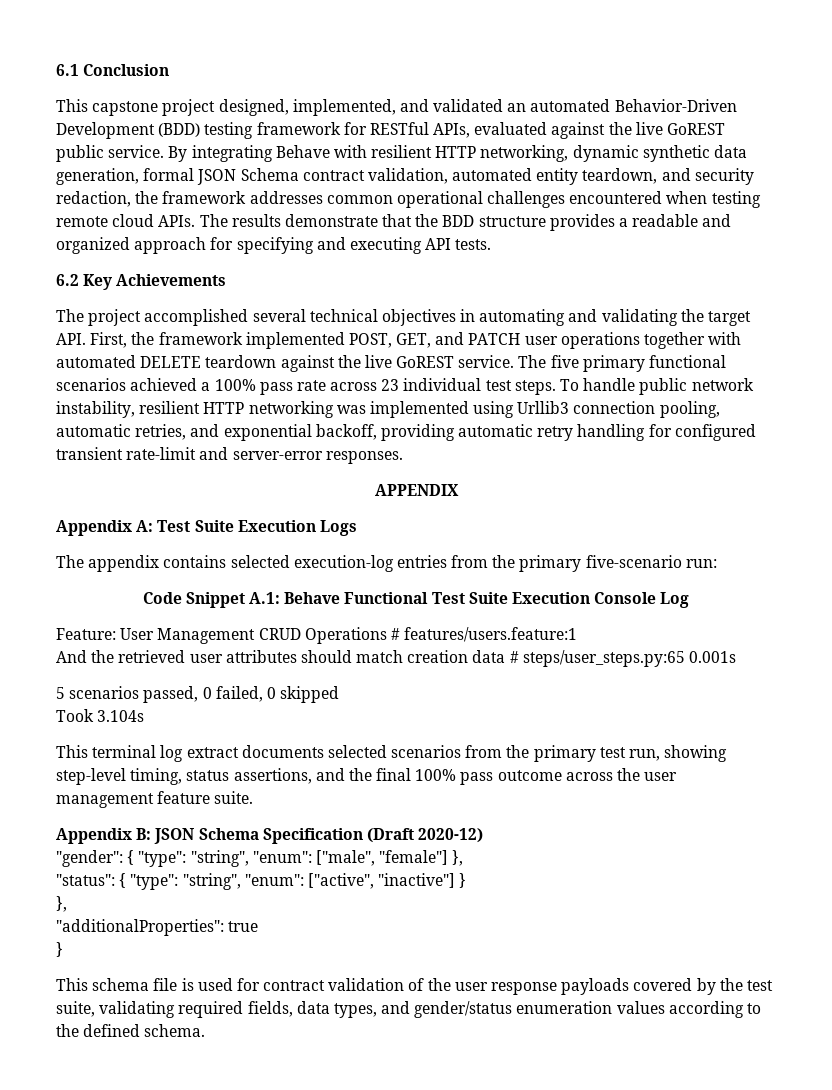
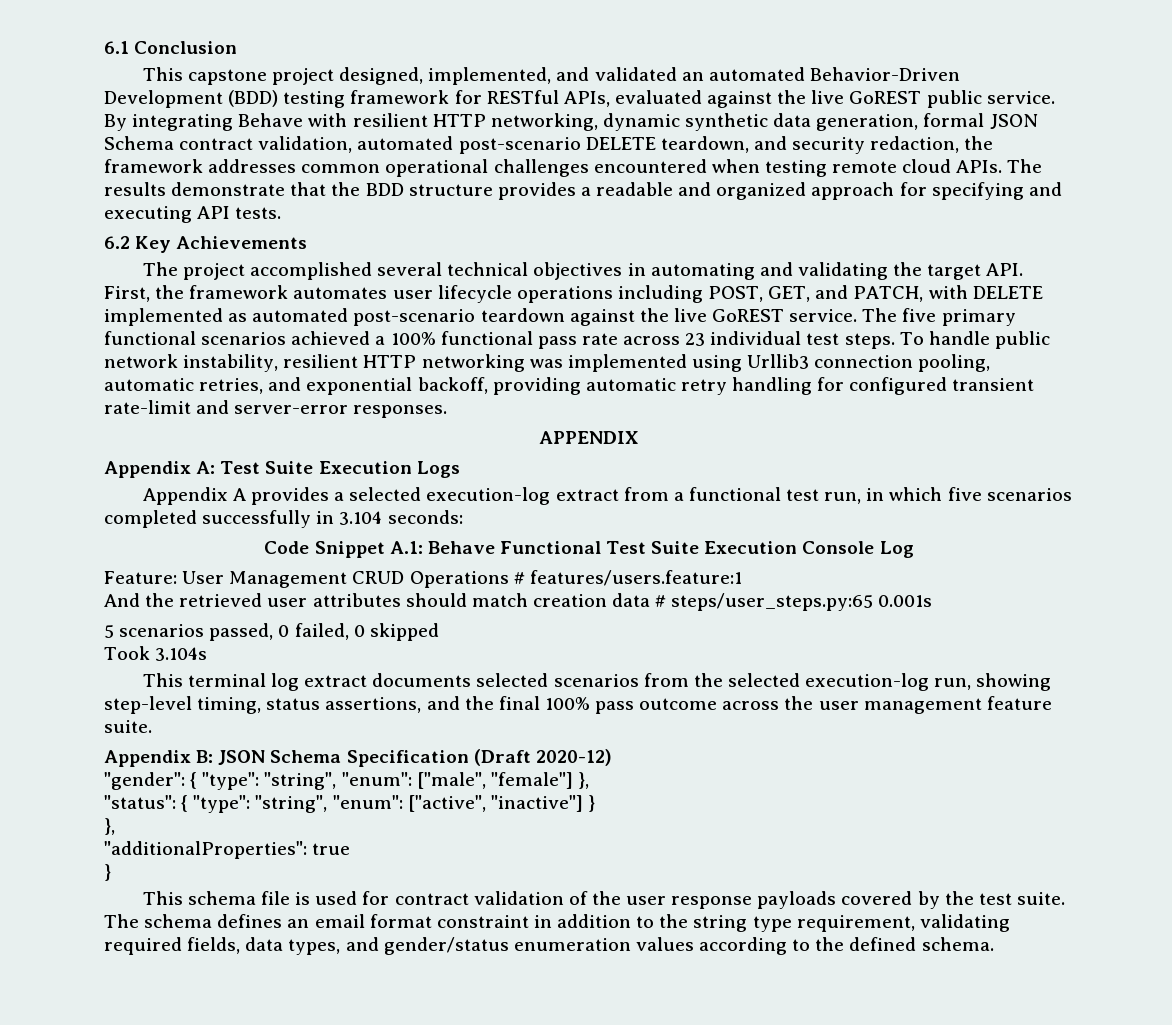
[536,168,579,185] entity -> [458,137,656,154] post-scenario DELETE
[245,332,742,349] [56,355,202,368] implemented POST, GET, and PATCH user operations together with automated DELETE -> [293,285,1043,303] [104,308,476,326] automates user lifecycle operations including POST, GET, and PATCH, with DELETE implemented as automated post-scenario
(256, 385) none -> [440,331,533,345] functional
[56,555,717,572] The appendix contains selected execution-log entries from the primary five-scenario run: -> [142,487,1072,505] [104,510,463,528] Appendix A provides a selected execution-log extract from a functional test run, in which five scenarios completed successfully in 3.104 seconds:
[533,745,626,762] primary test -> [727,673,930,691] selected execution-log
[56,1001,95,1017] suite, -> [1016,892,1065,905] [104,914,915,932] suite. The schema defines an email format constraint in addition to the string type requirement,

